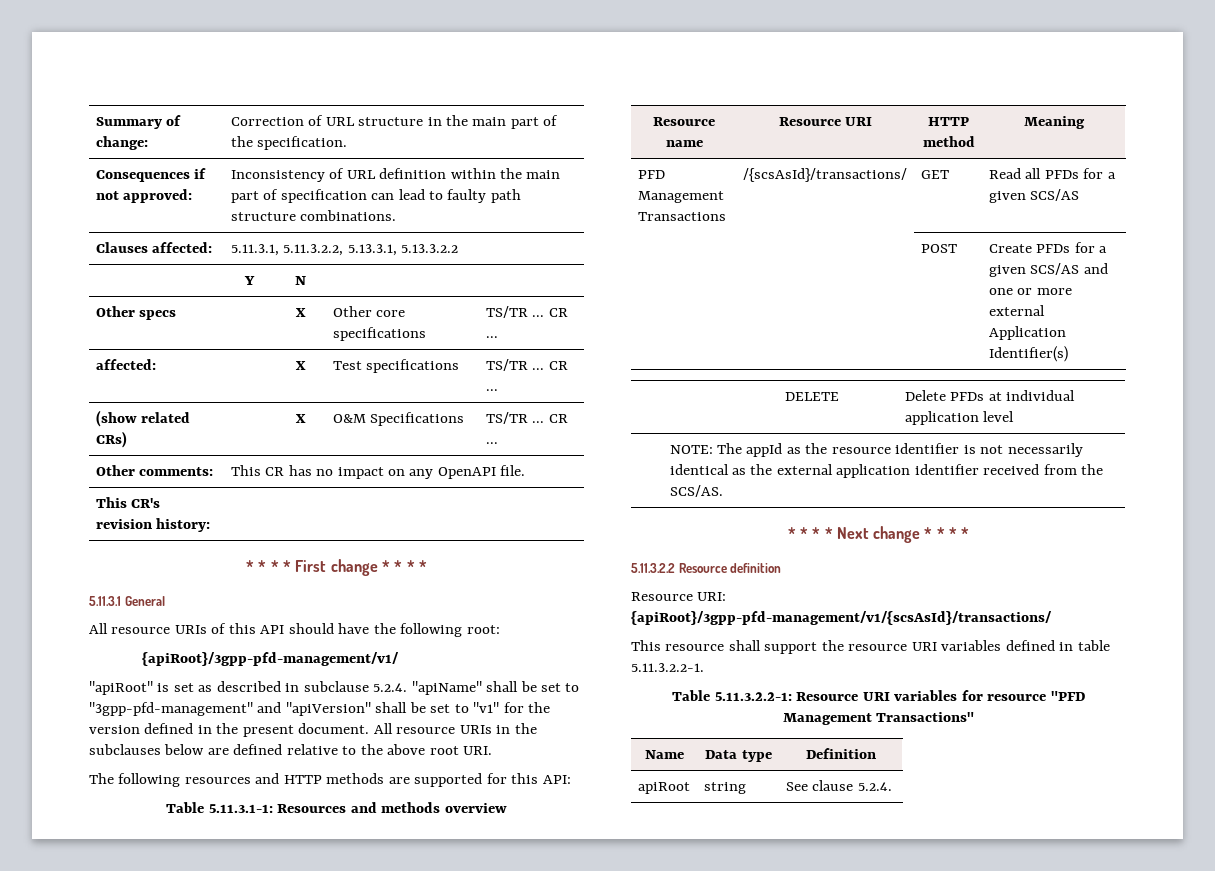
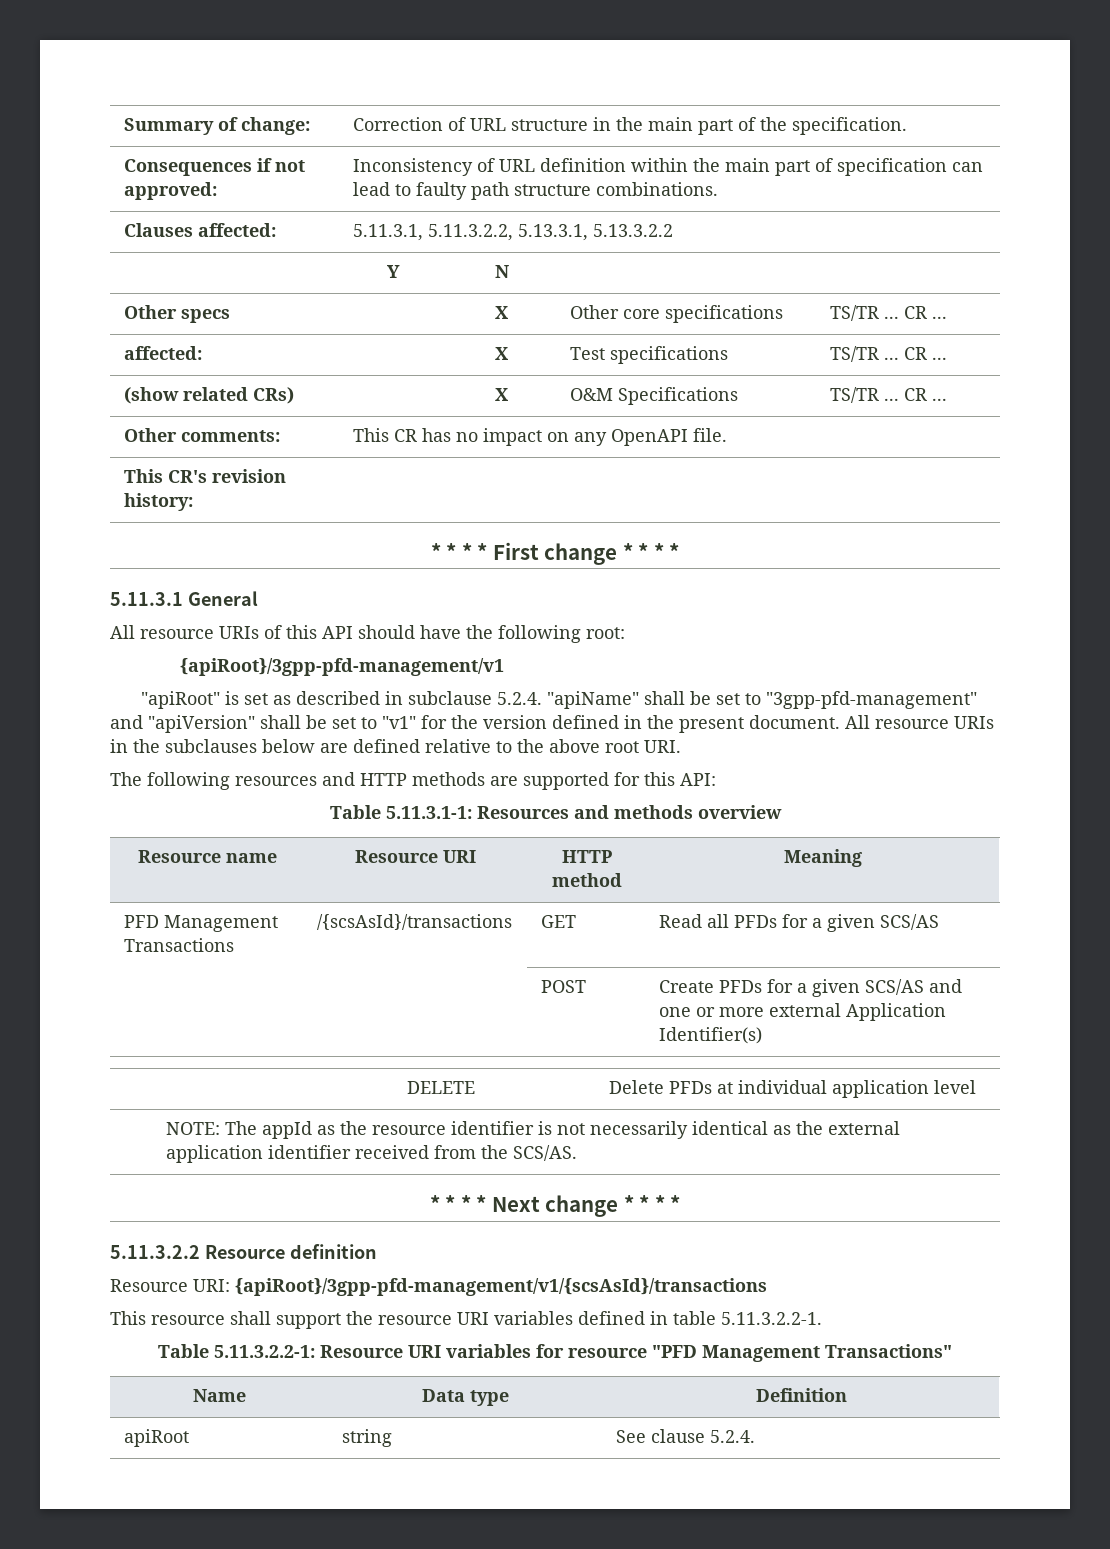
[142,652,400,666] {apiRoot}/3gpp-pfd-management/v1/ -> [179,658,504,676] {apiRoot}/3gpp-pfd-management/v1
[742,168,907,182] /{scsAsId}/transactions/ -> [317,914,513,930] /{scsAsId}/transactions
[631,611,1052,625] {apiRoot}/3gpp-pfd-management/v1/{scsAsId}/transactions/ -> [235,1278,767,1296] {apiRoot}/3gpp-pfd-management/v1/{scsAsId}/transactions

